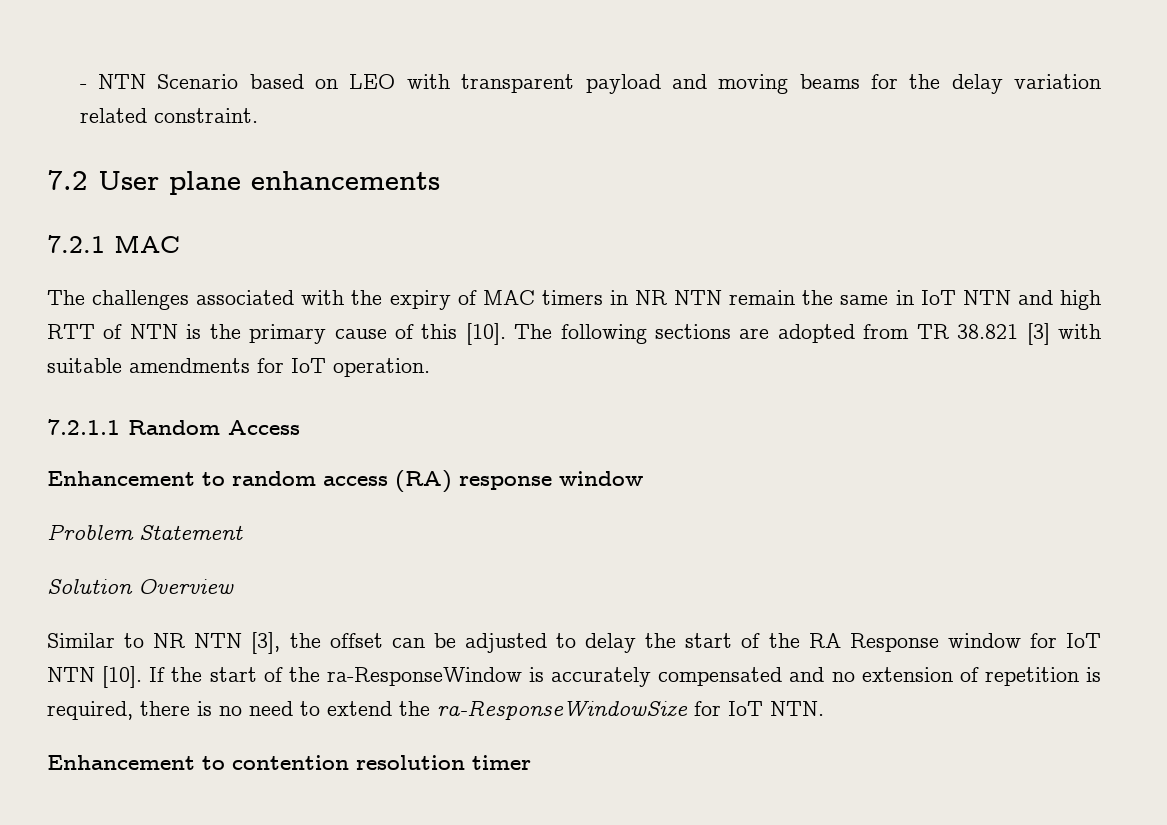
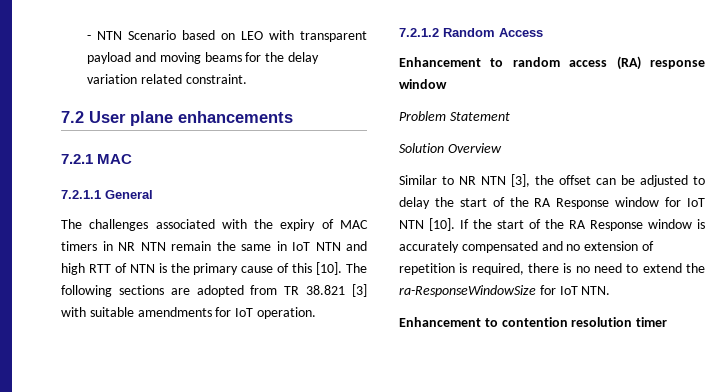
(180, 244) none -> [61,190,153,199] // 7.2.1.1 General
[47,419,120,435] 7.2.1.1 -> [399,28,439,37] 7.2.1.2
[326,667,522,686] ra-ResponseWindow -> [569,219,692,231] RA Response window

